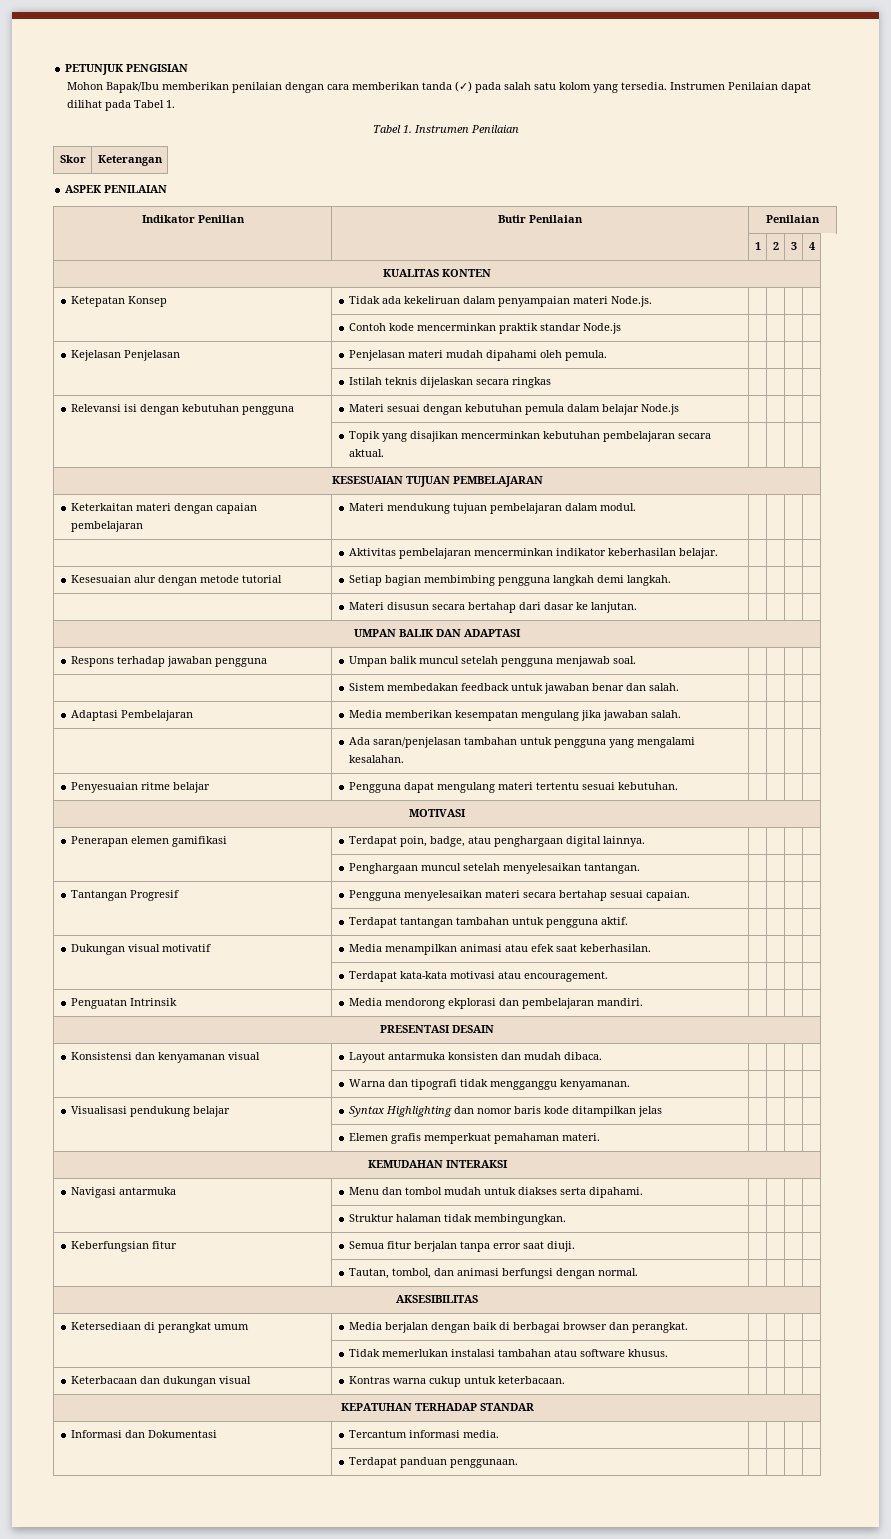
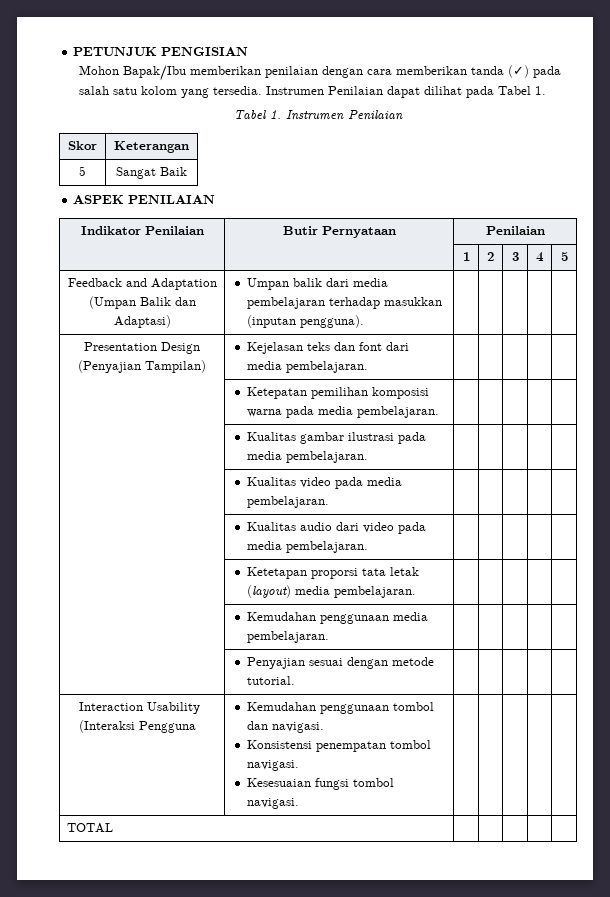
(163, 160) none -> [79,166,86,176] [116,167,187,179] // 5 | Sangat Baik
[197,215,245,223] Penilian -> [144,226,204,235] Penilaian
[529,215,583,223] Penilaian -> [321,226,396,238] Pernyataan
[383,269,491,277] [70,296,167,307] [348,296,652,307] [348,323,621,334] [70,350,180,361] [348,350,607,361] [348,377,551,388] [70,404,294,415] [348,404,679,415] [348,431,711,442] [348,449,384,457] [331,476,543,487] [70,503,257,514] [70,521,143,532] [348,503,636,514] [348,548,718,559] [70,575,282,586] [348,575,671,586] [348,602,637,613] [354,629,521,637] [70,656,267,667] [348,656,636,667] [348,683,679,694] [70,710,193,721] [348,710,681,721] [348,737,695,748] [348,755,404,763] [70,782,210,793] [348,782,678,793] [409,809,466,817] [70,836,227,847] [348,836,645,847] [348,863,640,874] [70,890,179,901] [348,890,690,901] [348,917,628,928] [70,944,211,955] [348,944,651,955] [348,971,608,982] [70,998,177,1009] [348,998,643,1009] [380,1025,494,1033] [70,1052,260,1063] [348,1052,602,1063] [348,1079,630,1090] [70,1106,230,1117] [348,1106,662,1117] [348,1133,600,1144] [367,1160,508,1168] [70,1187,176,1198] [348,1187,643,1198] [348,1214,566,1225] [70,1241,177,1252] [348,1241,575,1252] [348,1268,638,1279] [396,1295,478,1303] [70,1322,249,1333] [348,1322,688,1333] [348,1349,668,1357] [70,1376,251,1387] [348,1376,565,1387] [340,1403,534,1411] [70,1430,217,1438] [348,1430,499,1438] [348,1457,518,1468] // KUALITAS KONTEN // Ketepatan Konsep | Tidak ada kekeliruan dalam penyampaian materi Node.js. | | | | // | Contoh kode mencerminkan praktik standar Node.js | | | | // Kejelasan Penjelasan | Penjelasan materi mudah dipahami oleh pemula. | | | | // | Istilah teknis dijelaskan secara ringkas | | | | // Relevansi isi dengan kebutuhan pengguna | Materi sesuai dengan kebutuhan pemula dalam belajar Node.js | | | | // | Topik yang disajikan mencerminkan kebutuhan pembelajaran secara aktual. | | | | // KESESUAIAN TUJUAN PEMBELAJARAN // Keterkaitan materi dengan capaian pembelajaran | Materi mendukung tujuan pembelajaran dalam modul. | | | | // | Aktivitas pembelajaran mencerminkan indikator keberhasilan belajar. | | | | // Kesesuaian alur dengan metode tutorial | Setiap bagian membimbing pengguna langkah demi langkah. | | | | // | Materi disusun secara bertahap dari dasar ke lanjutan. | | | | // UMPAN BALIK DAN ADAPTASI // Respons terhadap jawaban pengguna | Umpan balik muncul setelah pengguna menjawab soal. | | | | // | Sistem membedakan feedback untuk jawaban benar dan salah. | | | | // Adaptasi Pembelajaran | Media memberikan kesempatan mengulang jika jawaban salah. | | | | // | Ada saran/penjelasan tambahan untuk pengguna yang mengalami kesalahan. | | | | // Penyesuaian ritme belajar | Pengguna dapat mengulang materi tertentu sesuai kebutuhan. | | | | // MOTIVASI // Penerapan elemen gamifikasi | Terdapat poin, badge, atau penghargaan digital lainnya. | | | | // | Penghargaan muncul setelah menyelesaikan tantangan. | | | | // Tantangan Progresif | Pengguna menyelesaikan materi secara bertahap sesuai capaian. | | | | // | Terdapat tantangan tambahan untuk pengguna aktif. | | | | // Dukungan visual motivatif | Media menampilkan animasi atau efek saat keberhasilan. | | | | // | Terdapat kata-kata motivasi atau encouragement. | | | | // Penguatan Intrinsik | Media mendorong ekplorasi dan pembelajaran mandiri. | | | | // PRESENTASI DESAIN // Konsistensi dan kenyamanan visual | Layout antarmuka konsisten dan mudah dibaca. | | | | // | Warna dan tipografi tidak mengganggu kenyamanan. | | | | // Visualisasi pendukung belajar | Syntax Highlighting dan nomor baris kode ditampilkan jelas | | | | // | Elemen grafis memperkuat pemahaman materi. | | | | // KEMUDAHAN INTERAKSI // Navigasi antarmuka | Menu dan tombol mudah untuk diakses serta dipahami. | | | | // | Struktur halaman tidak membingungkan. | | | | // Keberfungsian fitur | Semua fitur berjalan tanpa error saat diuji. | | | | // | Tautan, tombol, dan animasi berfungsi dengan normal. | | | | // AKSESIBILITAS // Ketersediaan di perangkat umum | Media berjalan dengan baik di berbagai browser dan perangkat. | | | | // | Tidak memerlukan instalasi tambahan atau software khusus. | | | | // Keterbacaan dan dukungan visual | Kontras warna cukup untuk keterbacaan. | | | | // KEPATUHAN TERHADAP STANDAR // Informasi dan Dokumentasi | Tercantum informasi media. | | | | // | Terdapat panduan penggunaan. -> [560,252,568,261] [67,278,217,290] [88,296,196,309] [113,315,171,328] [246,278,388,290] [246,297,442,309] [246,315,364,328] [84,342,200,354] [78,360,206,373] [246,342,409,354] [246,361,368,373] [246,387,429,399] [246,406,439,418] [246,432,426,444] [246,451,368,463] [246,477,402,489] [246,496,329,508] [246,522,426,534] [246,541,368,553] [246,567,419,579] [246,585,416,598] [246,612,428,624] [246,631,329,643] [246,657,434,669] [246,676,295,685] [79,702,201,714] [79,720,197,733] [246,702,434,714] [246,721,324,733] [246,740,431,752] [246,760,299,771] [246,778,394,790] [246,798,299,809] [67,823,114,833] | 5 // Feedback and Adaptation (Umpan Balik dan Adaptasi) | Umpan balik dari media pembelajaran terhadap masukkan (inputan pengguna). | | | | | // Presentation Design (Penyajian Tampilan) | Kejelasan teks dan font dari media pembelajaran. | | | | | // | Ketepatan pemilihan komposisi warna pada media pembelajaran. | | | | | // | Kualitas gambar ilustrasi pada media pembelajaran. | | | | | // | Kualitas video pada media pembelajaran. | | | | | // | Kualitas audio dari video pada media pembelajaran. | | | | | // | Ketetapan proporsi tata letak (layout) media pembelajaran. | | | | | // | Kemudahan penggunaan media pembelajaran. | | | | | // | Penyajian sesuai dengan metode tutorial. | | | | | // Interaction Usability (Interaksi Pengguna | Kemudahan penggunaan tombol dan navigasi. // Konsistensi penempatan tombol navigasi. // Kesesuaian fungsi tombol navigasi. | | | | | // TOTAL |

